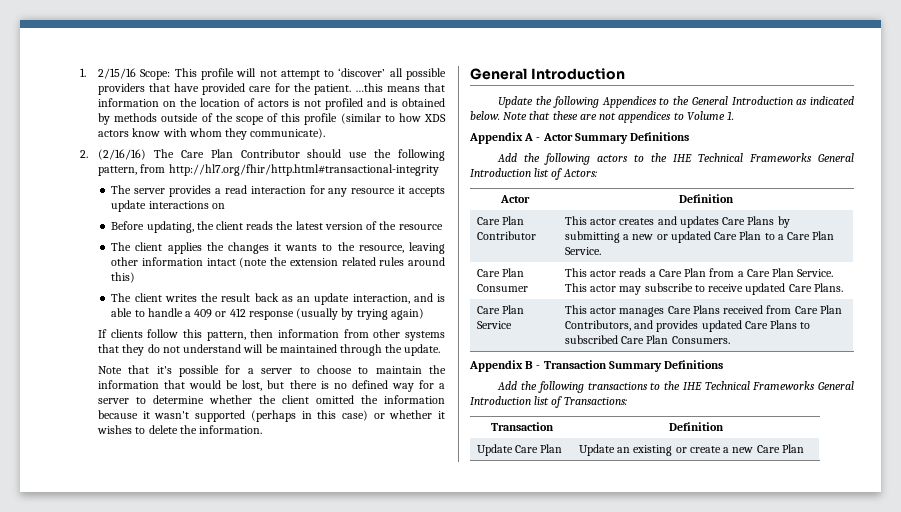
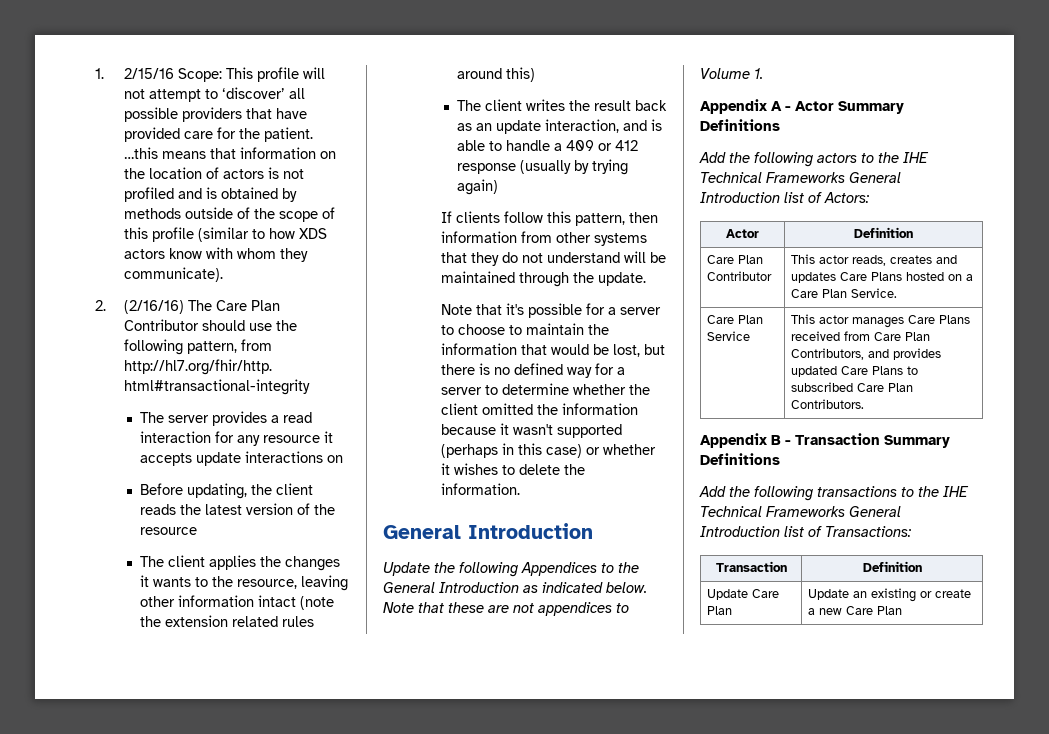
(617, 221) none -> [852,255,887,266] reads,
[777,216,790,228] [564,231,835,243] [564,247,601,255] [476,268,525,277] [476,284,528,292] [564,268,834,277] [564,283,843,295] by submitting a new or updated Care Plan to a Care Plan Service. // Care Plan Consumer | This actor reads a Care Plan from a Care Plan Service. This actor may subscribe to receive updated Care Plans. -> [906,272,974,281] [791,288,898,298] hosted on a Care Plan Service.
[671,336,730,344] Consumers. -> [791,399,865,409] Contributors.

